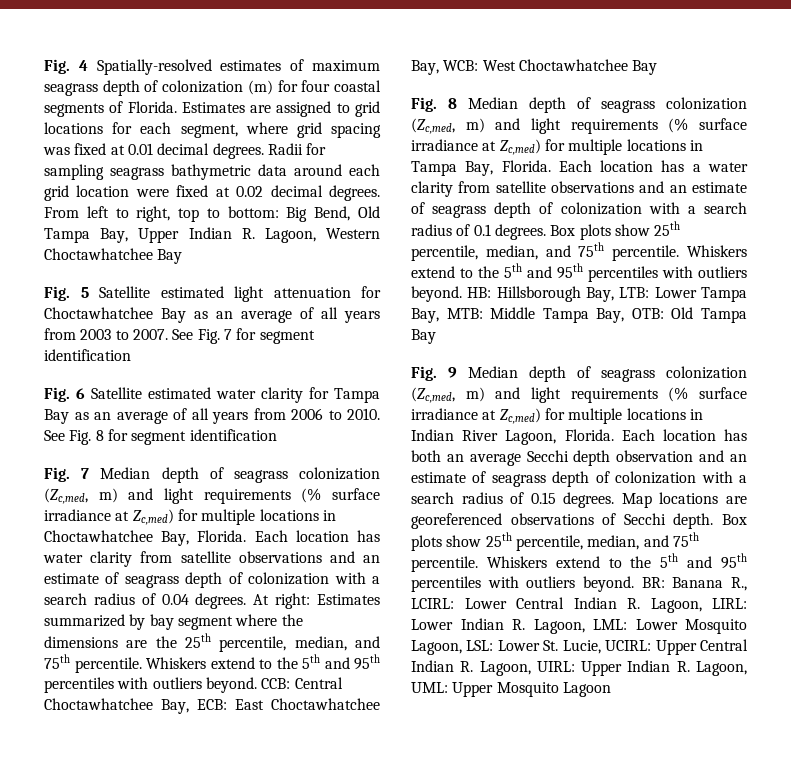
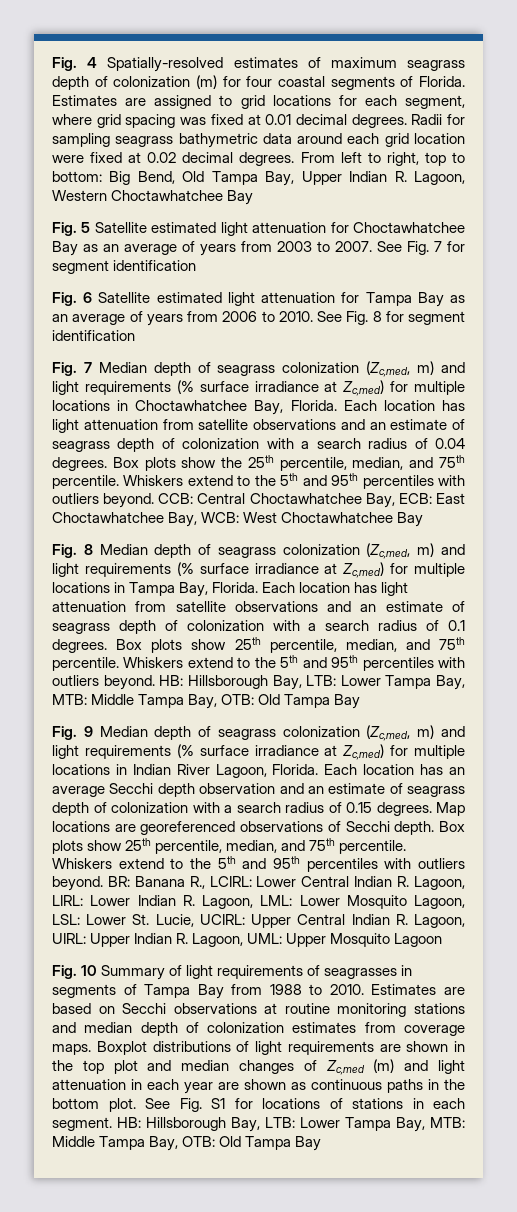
[321,307,338,319] all -> (195, 246) none
[216,387,303,403] water clarity -> [227,292,336,306] light attenuation
[191,408,209,420] all -> (143, 316) none
[43,551,133,567] water clarity -> [52,419,158,433] light attenuation
[253,593,380,609] [44,614,303,630] [44,636,148,648] At right: Estimates summarized by bay segment where the dimensions are -> [112,457,217,471] Box plots show
[692,162,748,172] [411,181,453,197] a water clarity -> [381,582,409,596] [52,601,126,612] light attenuation
[411,450,441,462] both -> (444, 769) none
(611, 689) none -> [52,965,413,980] [52,984,465,999] [52,1003,465,1017] [52,1022,465,1036] [52,1041,465,1055] [52,1059,466,1075] [52,1079,465,1094] [52,1098,465,1112] [52,1117,465,1132] [52,1136,322,1151] // Fig. 10 Summary of light requirements of seagrasses in segments of Tampa Bay from 1988 to 2010. Estimates are based on Secchi observations at routine monitoring stations and median depth of colonization estimates from coverage maps. Boxplot distributions of light requirements are shown in the top plot and median changes of Zc,med (m) and light attenuation in each year are shown as continuous paths in the bottom plot. See Fig. S1 for locations of stations in each segment. HB: Hillsborough Bay, LTB: Lower Tampa Bay, MTB: Middle Tampa Bay, OTB: Old Tampa Bay

